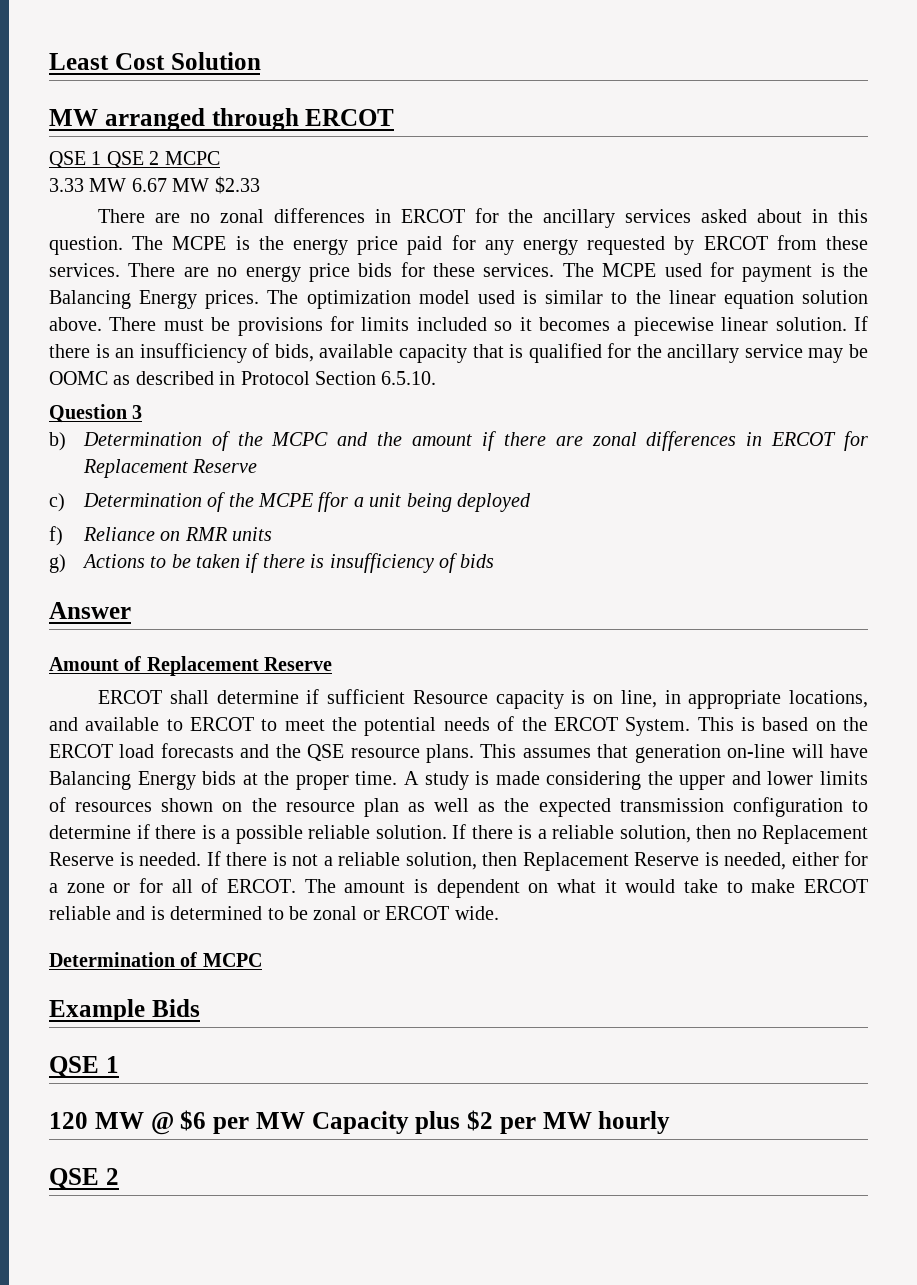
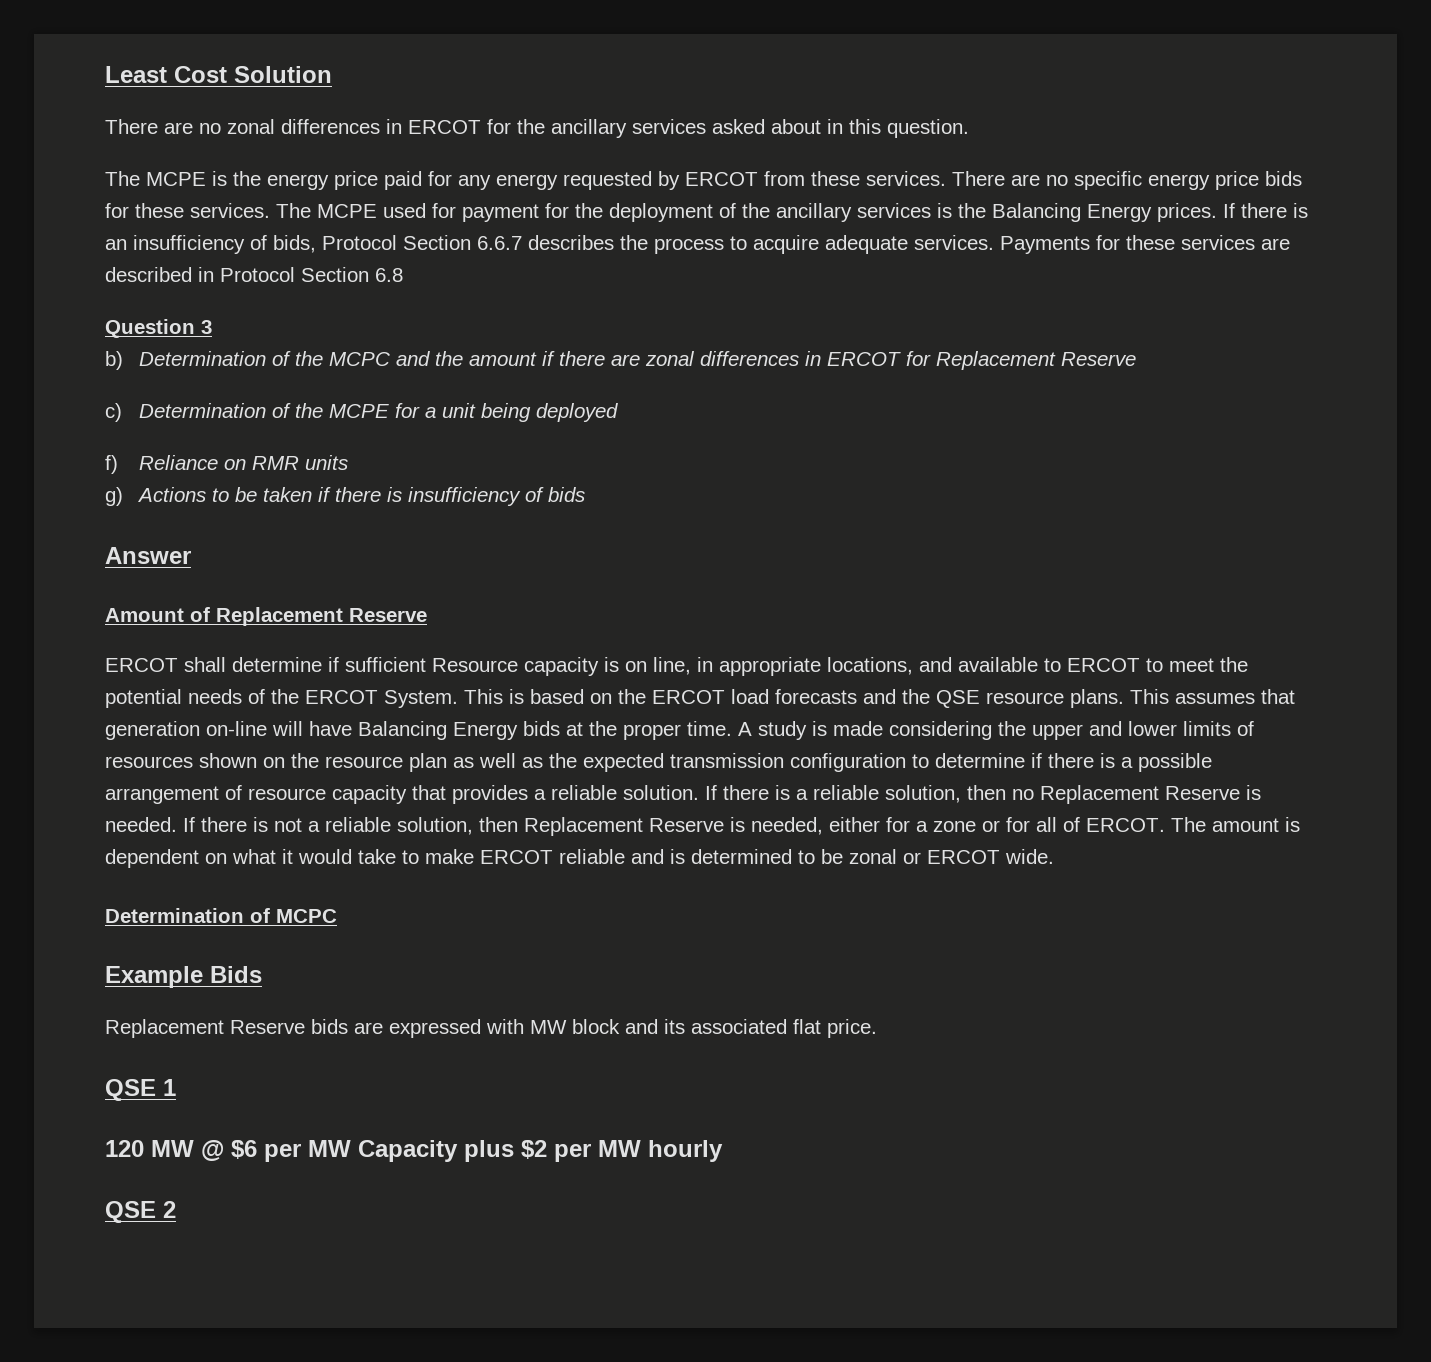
[49,108,395,131] [49,151,220,168] [49,176,260,194] // MW arranged through ERCOT // QSE 1 QSE 2 MCPC // 3.33 MW 6.67 MW $2.33 -> (332, 74) none
(123, 245) none -> (969, 128) //
(238, 272) none -> [1074,171,1142,190] specific
(813, 273) none -> [545,203,931,222] for the deployment of the ancillary services
[267,290,868,309] [49,316,847,336] The optimization model used is similar to the linear equation solution above. There must be provisions for limits included so it becomes a piecewise linear solution. -> (1217, 212) none
[319,343,868,363] [49,371,131,385] available capacity that is qualified for the ancillary service may be OOMC as -> [322,235,1290,254] Protocol Section 6.6.7 describes the process to acquire adequate services. Payments for these services are
[381,371,437,385] 6.5.10. -> [375,268,403,282] 6.8
[318,492,349,512] ffor -> [394,403,420,418] for
(303, 834) none -> [105,785,546,804] arrangement of resource capacity that provides a
(200, 1008) none -> [105,1019,877,1038] // Replacement Reserve bids are expressed with MW block and its associated flat price.

